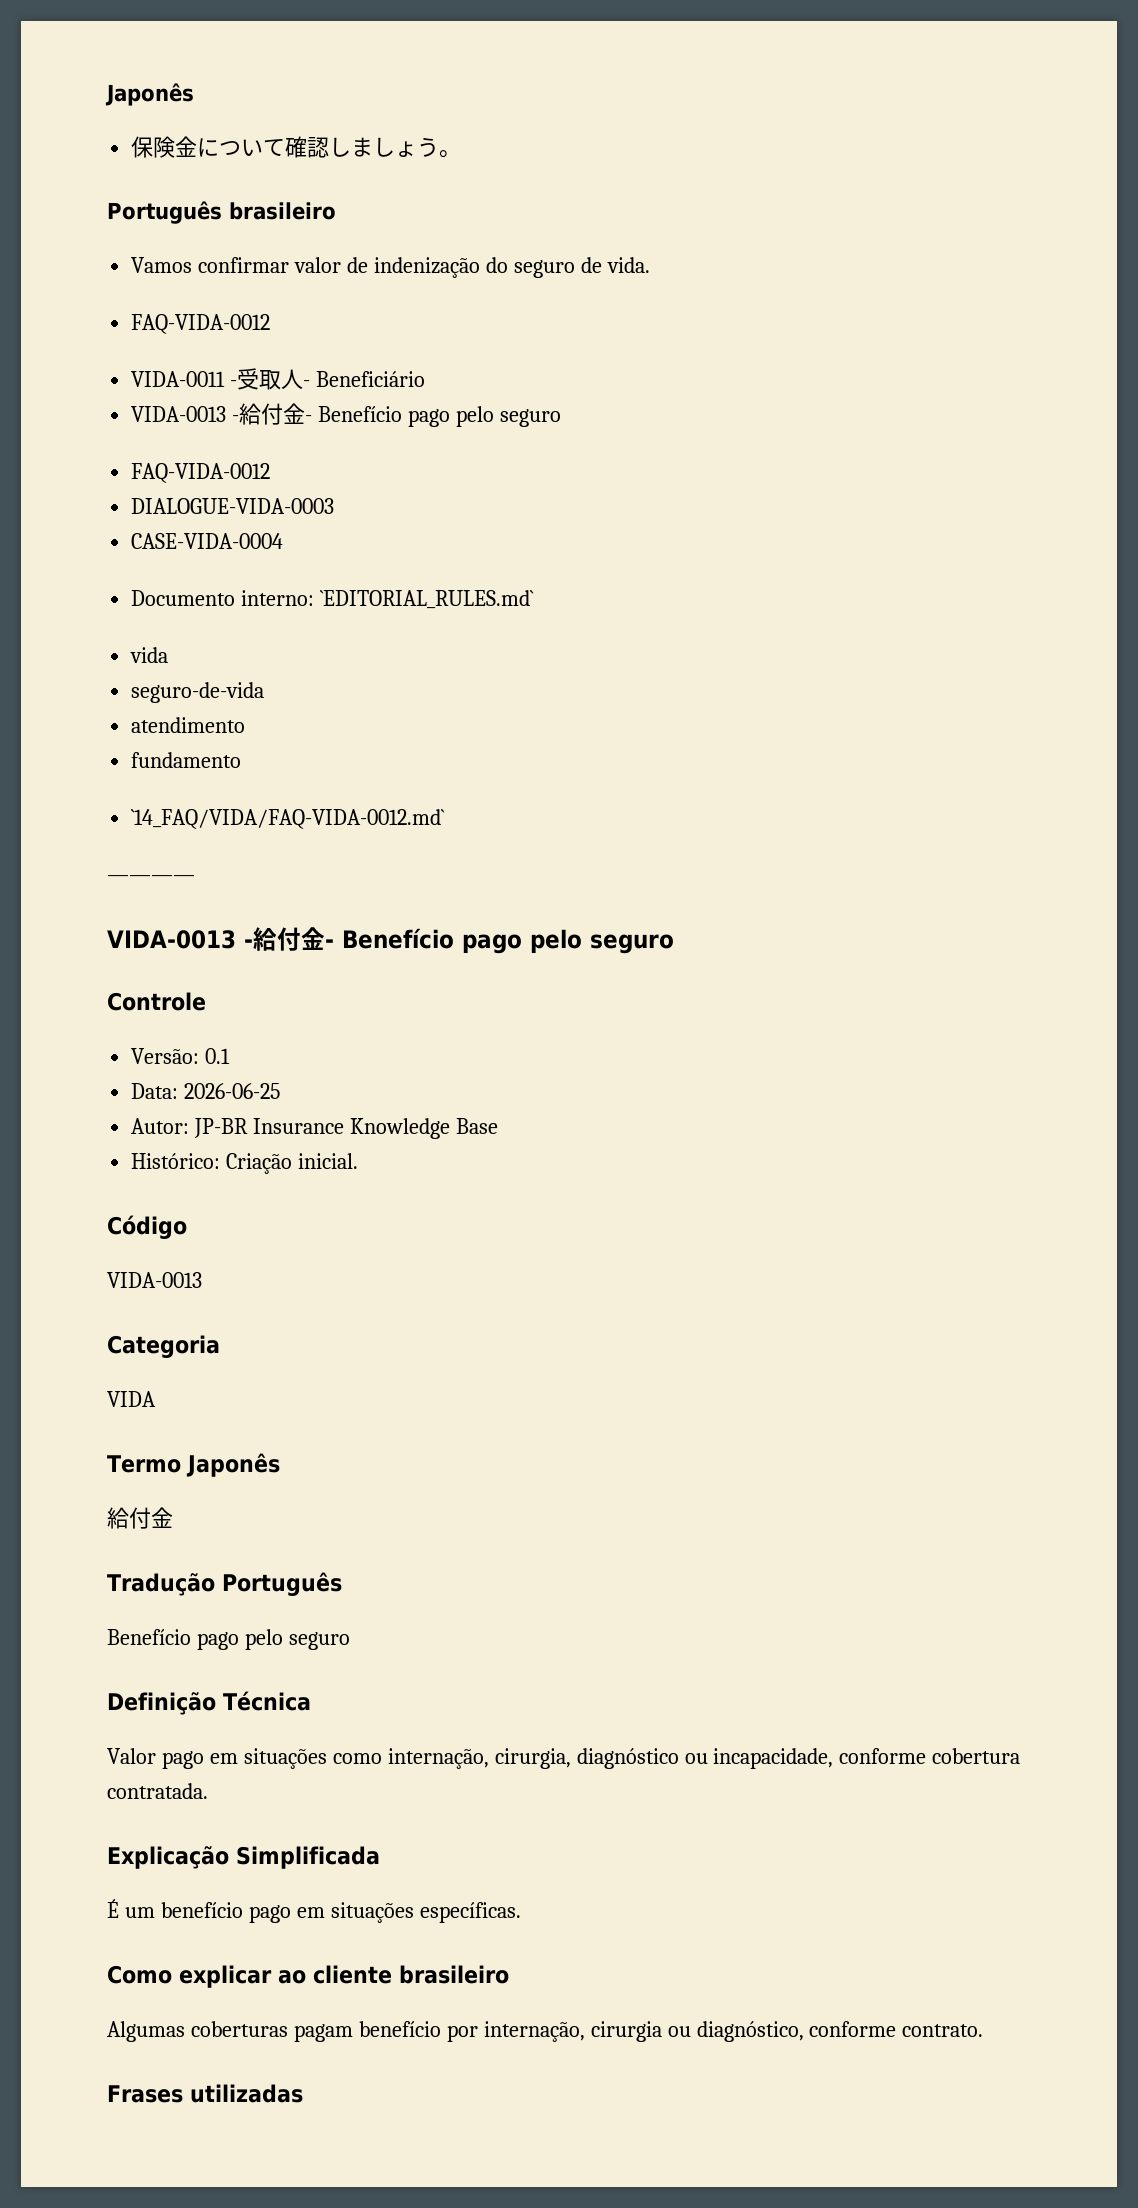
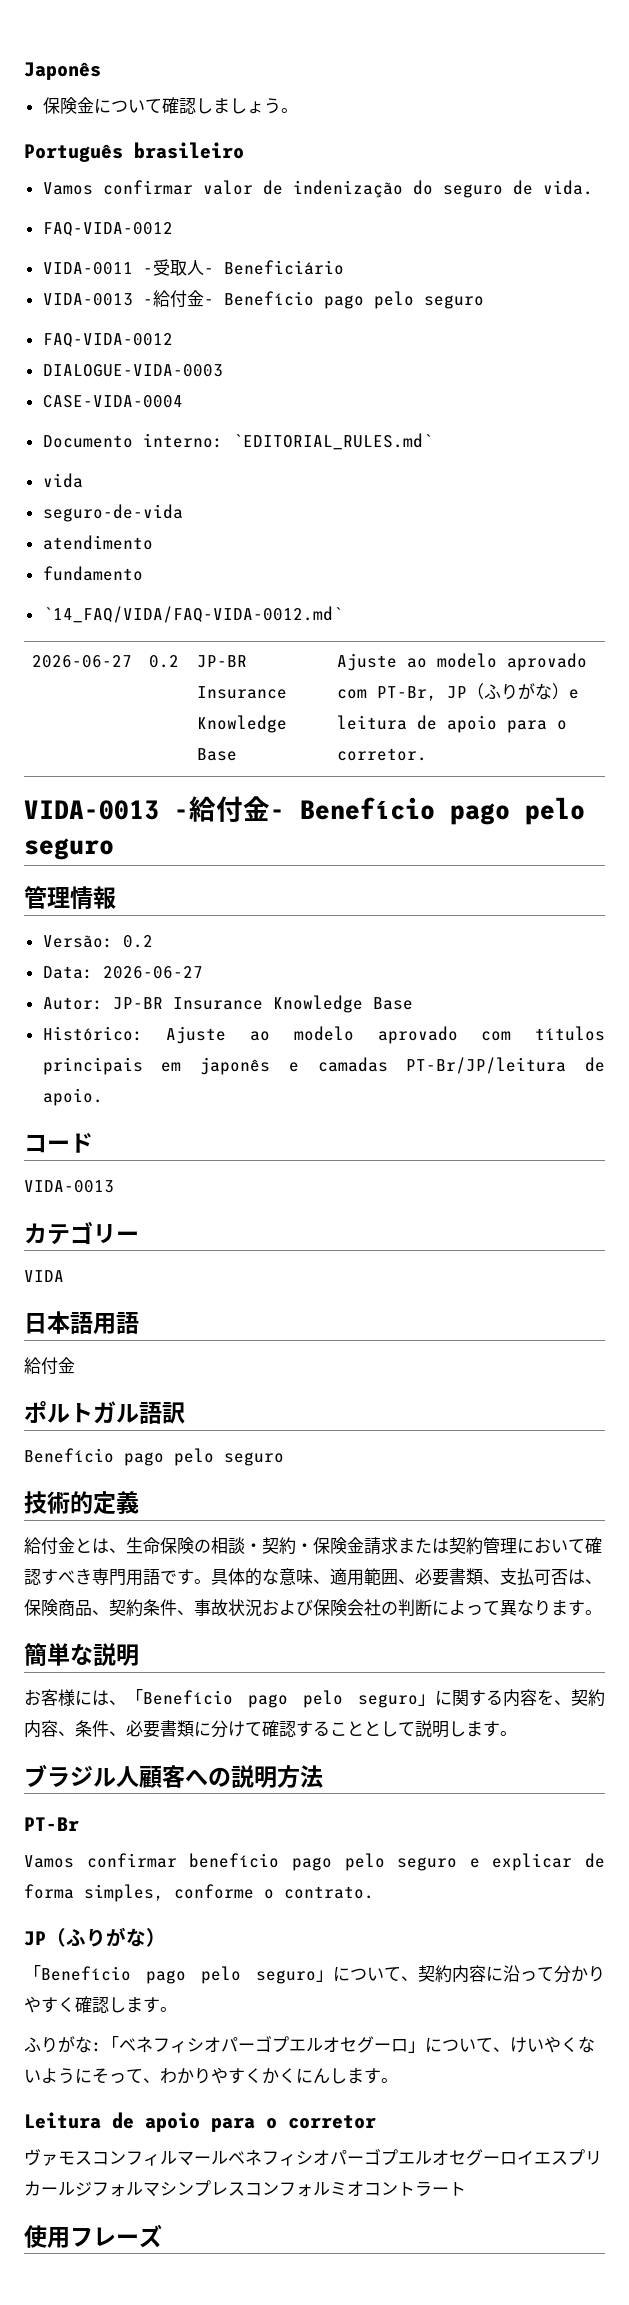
[107,875,195,882] [107,927,674,954] [107,992,206,1011] // ———— // VIDA-0013 -給付金- Benefício pago pelo seguro // Controle -> [32,655,133,668] [149,655,180,668] [197,655,248,668] [197,686,288,699] [197,715,288,733] [197,748,238,761] [337,653,588,671] [337,683,580,701] [337,715,568,733] [337,748,428,761] [24,796,585,825] [24,838,114,860] [24,886,116,910] // 2026-06-27 | 0.2 | JP-BR Insurance Knowledge Base | Ajuste ao modelo aprovado com PT-Br, JP（ふりがな）e leitura de apoio para o corretor. // VIDA-0013 -給付金- Benefício pago pelo seguro // 管理情報
[205,1048,231,1064] 0.1 -> [122,935,153,948] 0.2
[184,1083,281,1099] 2026-06-25 -> [102,966,203,979] 2026-06-27
[226,1153,359,1174] [107,1215,187,1239] Criação inicial. // Código -> [166,1026,605,1044] [42,1057,605,1075] [42,1088,103,1106] [24,1133,93,1153] Ajuste ao modelo aprovado com títulos principais em japonês e camadas PT-Br/JP/leitura de apoio. // コード
[107,1335,220,1358] Categoria -> [24,1221,139,1245] カテゴリー
[107,1453,280,1477] Termo Japonês -> [24,1311,139,1334] 日本語用語
[107,1572,342,1596] [107,1629,350,1650] [107,1691,311,1715] [107,1748,1021,1769] [107,1783,208,1799] [107,1846,380,1869] [107,1899,521,1923] [107,1965,509,1988] [107,2021,984,2042] [107,2084,303,2103] Tradução Português // Benefício pago pelo seguro // Definição Técnica // Valor pago em situações como internação, cirurgia, diagnóstico ou incapacidade, conforme cobertura contratada. // Explicação Simplificada // É um benefício pago em situações específicas. // Como explicar ao cliente brasileiro // Algumas coberturas pagam benefício por internação, cirurgia ou diagnóstico, conforme contrato. // Frases utilizadas -> [24,1401,185,1424] [24,1448,284,1466] [24,1491,139,1515] [24,1537,602,1555] [24,1568,602,1586] [24,1599,602,1617] [24,1643,139,1667] [24,1689,605,1708] [24,1720,517,1738] [24,1764,323,1788] [24,1817,79,1831] [24,1853,605,1871] [24,1884,374,1902] [24,1927,166,1947] [24,1965,605,1984] [24,1996,177,2013] [24,2035,595,2053] [24,2067,398,2084] [24,2112,376,2132] [24,2148,602,2166] [24,2180,466,2197] [24,2224,162,2248] ポルトガル語訳 // Benefício pago pelo seguro // 技術的定義 // 給付金とは、生命保険の相談・契約・保険金請求または契約管理において確認すべき専門用語です。具体的な意味、適用範囲、必要書類、支払可否は、保険商品、契約条件、事故状況および保険会社の判断によって異なります。 // 簡単な説明 // お客様には、「Benefício pago pelo seguro」に関する内容を、契約内容、条件、必要書類に分けて確認することとして説明します。 // ブラジル人顧客への説明方法 // PT-Br // Vamos confirmar benefício pago pelo seguro e explicar de forma simples, conforme o contrato. // JP（ふりがな） // 「Benefício pago pelo seguro」について、契約内容に沿って分かりやすく確認します。 // ふりがな:「ベネフィシオパーゴプエルオセグーロ」について、けいやくないようにそって、わかりやすくかくにんします。 // Leitura de apoio para o corretor // ヴァモスコンフィルマールベネフィシオパーゴプエルオセグーロイエスプリカールジフォルマシンプレスコンフォルミオコントラート // 使用フレーズ

